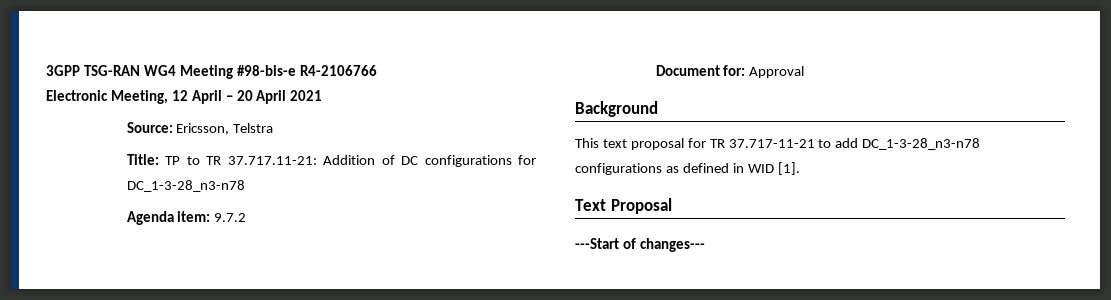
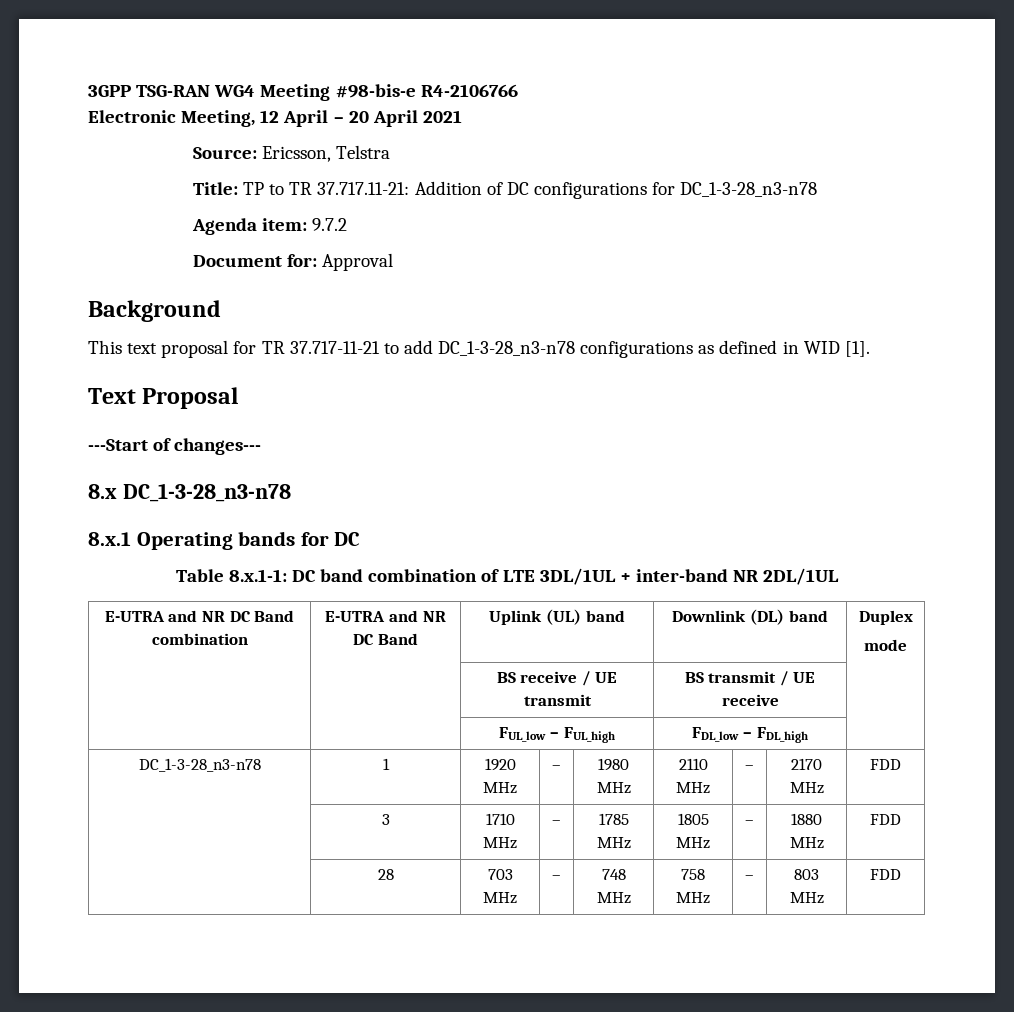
(705, 245) none -> [88,483,291,502] [88,531,361,550] [175,568,840,585] [104,610,295,622] [151,633,248,645] [325,610,446,622] [353,633,418,645] [489,609,625,625] [672,609,828,625] [858,610,913,625] [864,639,907,651] [496,671,618,686] [523,694,592,706] [684,671,816,686] [721,694,779,706] [499,727,615,743] [692,727,808,743] [138,758,261,772] [382,758,390,770] [484,758,516,771] [483,782,517,794] [552,765,561,770] [598,758,629,771] [596,782,631,794] [678,758,708,770] [676,782,710,794] [745,765,754,770] [791,758,822,770] [789,782,824,794] [870,759,901,770] [381,814,390,825] [485,813,515,825] [483,837,517,849] [552,820,561,825] [598,813,629,825] [596,837,631,849] [677,813,709,825] [676,837,710,849] [745,820,754,825] [791,813,822,825] [789,837,824,849] [870,814,901,825] [377,869,394,880] [487,869,513,880] [483,892,517,904] [552,875,561,880] [601,869,626,880] [596,892,631,904] [681,869,705,880] [676,892,710,904] [745,875,754,880] [794,869,819,880] [789,892,824,904] [870,869,901,880] // 8.x DC_1-3-28_n3-n78 // 8.x.1 Operating bands for DC // Table 8.x.1-1: DC band combination of LTE 3DL/1UL + inter-band NR 2DL/1UL // E-UTRA and NR DC Band combination | E-UTRA and NR DC Band | Uplink (UL) band | Downlink (DL) band | Duplex // mode // | | BS receive / UE transmit | BS transmit / UE receive | // | | FUL_low – FUL_high | FDL_low – FDL_high | // DC_1-3-28_n3-n78 | 1 | 1920 MHz | – | 1980 MHz | 2110 MHz | – | 2170 MHz | FDD // | 3 | 1710 MHz | – | 1785 MHz | 1805 MHz | – | 1880 MHz | FDD // | 28 | 703 MHz | – | 748 MHz | 758 MHz | – | 803 MHz | FDD

